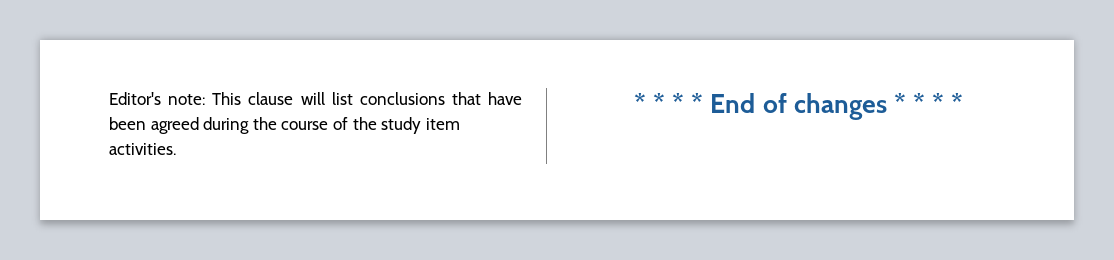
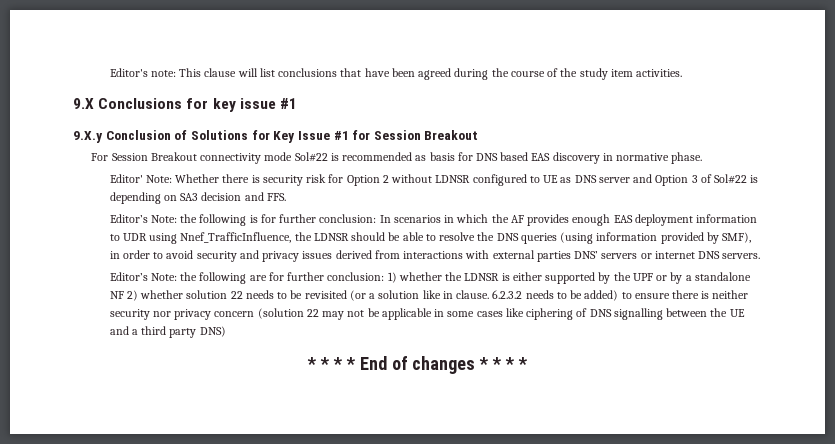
(177, 149) none -> [73,98,297,112] [73,130,479,143] [91,152,703,164] [109,174,759,186] [109,192,286,204] [109,214,758,226] [109,232,752,244] [109,250,761,262] [109,272,751,284] [109,290,749,301] [109,308,745,320] [109,326,226,338] // 9.X Conclusions for key issue #1 // 9.X.y Conclusion of Solutions for Key Issue #1 for Session Breakout // For Session Breakout connectivity mode Sol#22 is recommended as basis for DNS based EAS discovery in normative phase. // Editor' Note: Whether there is security risk for Option 2 without LDNSR configured to UE as DNS server and Option 3 of Sol#22 is depending on SA3 decision and FFS. // Editor’s Note: the following is for further conclusion: In scenarios in which the AF provides enough EAS deployment information to UDR using Nnef_TrafficInfluence, the LDNSR should be able to resolve the DNS queries (using information provided by SMF), in order to avoid security and privacy issues derived from interactions with external parties DNS’ servers or internet DNS servers. // Editor’s Note: the following are for further conclusion: 1) whether the LDNSR is either supported by the UPF or by a standalone NF 2) whether solution 22 needs to be revisited (or a solution like in clause. 6.2.3.2 needs to be added) to ensure there is neither security nor privacy concern (solution 22 may not be applicable in some cases like ciphering of DNS signalling between the UE and a third party DNS)

